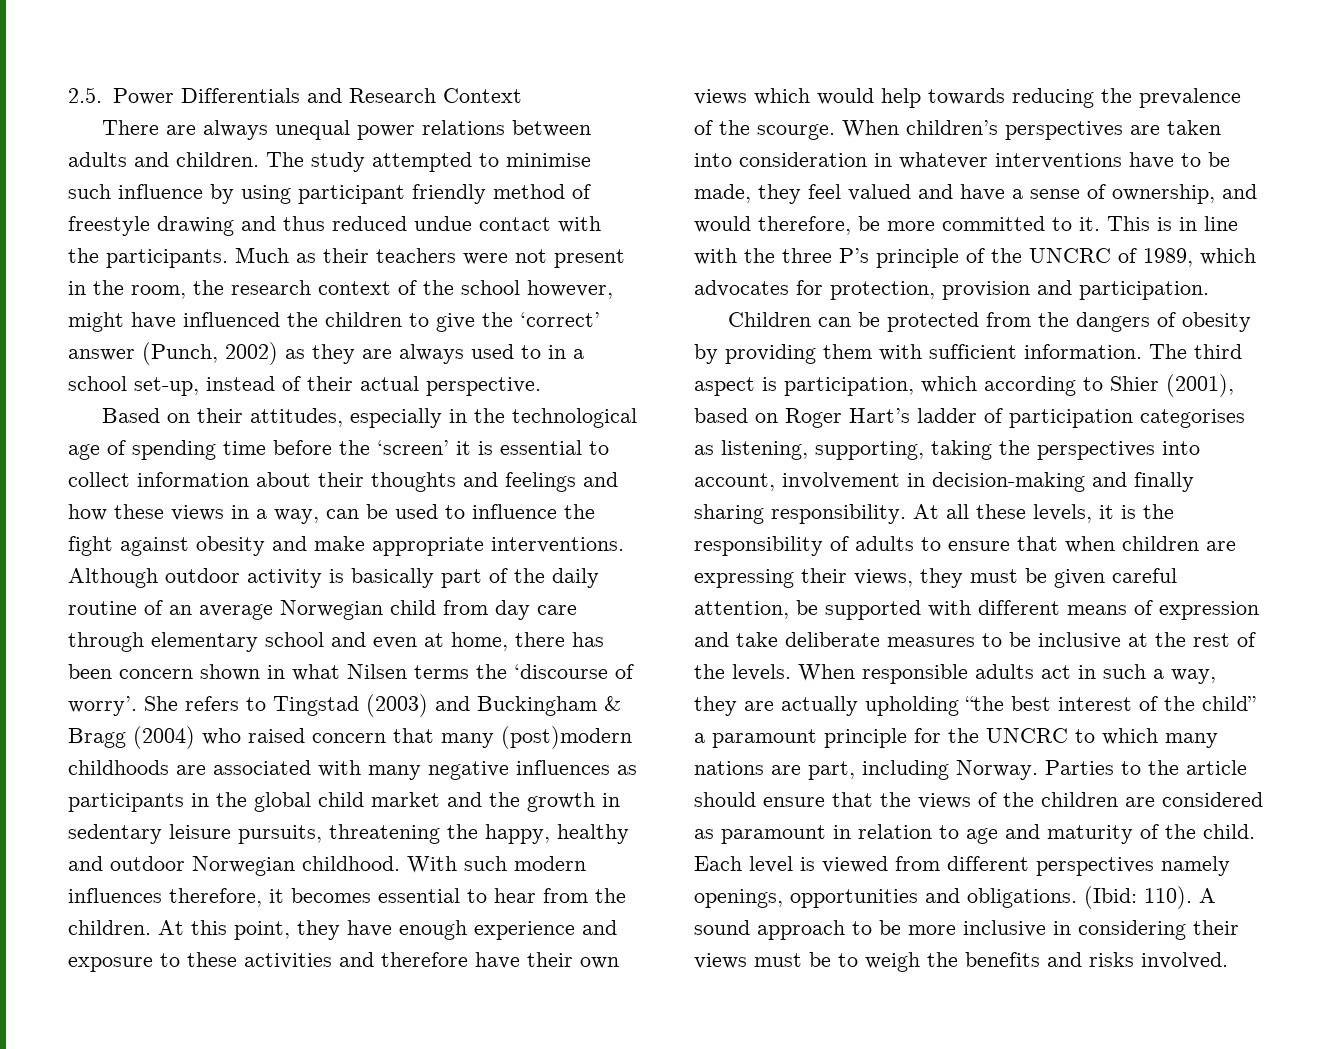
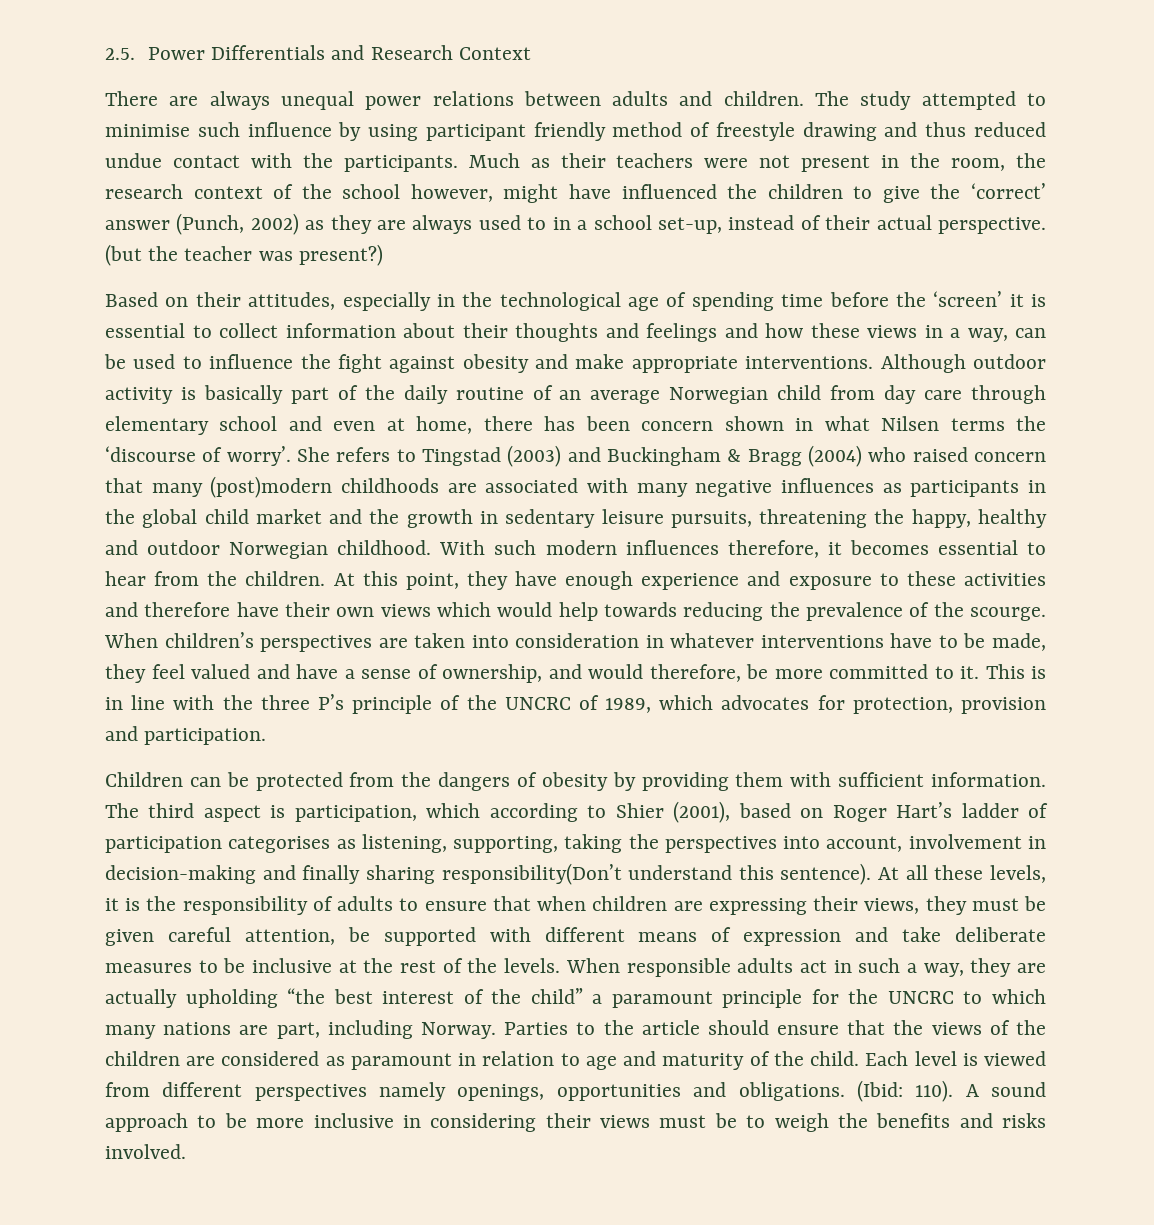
(541, 386) none -> [105,244,383,266] (but the teacher was present?)
[771,504,906,524] responsibility. -> [441,863,872,885] responsibility(Don’t understand this sentence).

